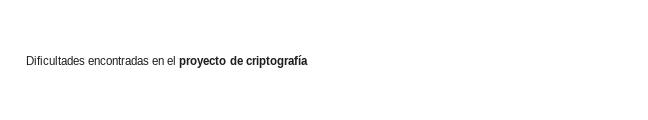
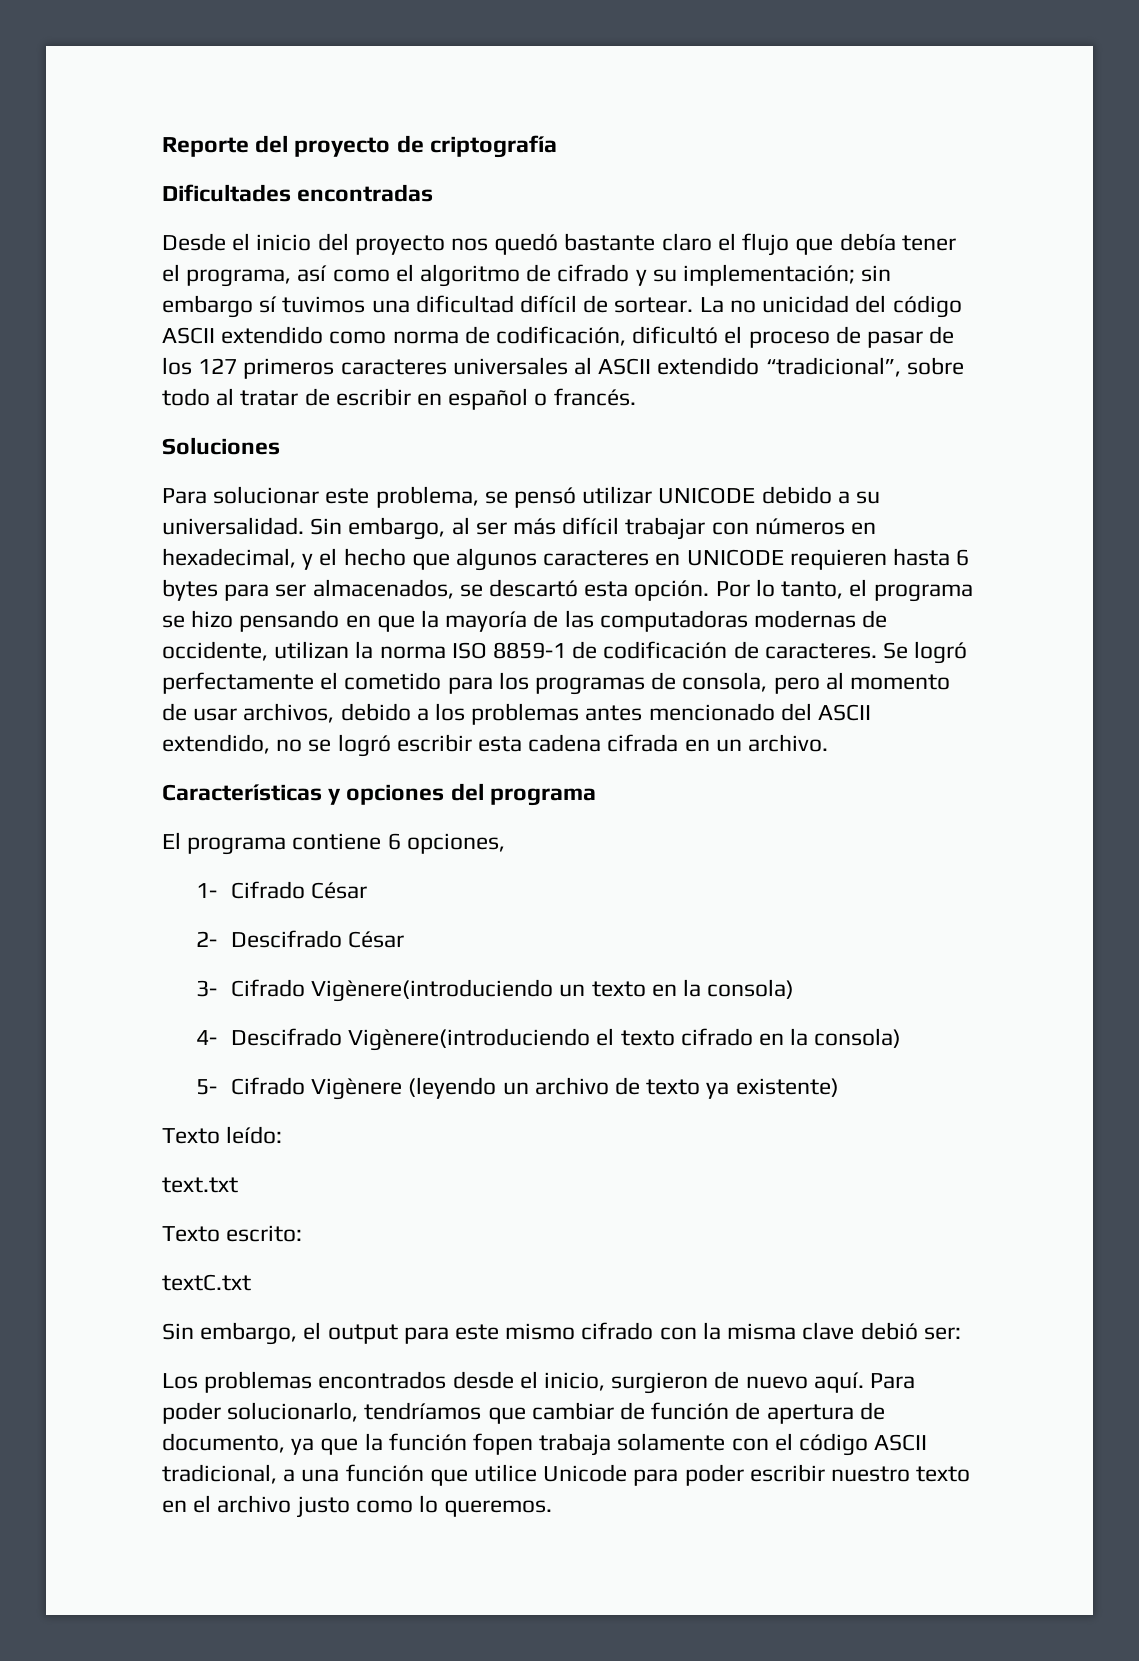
[26,56,177,65] Dificultades encontradas en el -> [162,135,289,157] Reporte del
(308, 61) none -> [162,184,434,202] [162,233,956,256] [162,264,892,287] [162,295,962,318] [162,326,955,348] [162,357,964,379] [162,388,636,410] [162,437,280,455] [162,486,881,508] [162,517,877,540] [162,548,970,571] [162,579,973,602] [162,610,888,632] [162,641,968,664] [162,672,951,695] [162,703,872,725] [162,734,829,757] [162,783,596,806] [162,832,505,855] [196,881,368,899] [196,930,405,948] [196,979,795,1002] [196,1028,902,1051] [196,1077,839,1100] [162,1126,283,1144] [162,1177,238,1193] [162,1225,303,1242] [162,1274,251,1291] [162,1322,961,1345] [162,1371,916,1394] [162,1402,885,1424] [162,1433,928,1456] [162,1464,971,1486] [162,1495,553,1518] // Dificultades encontradas // Desde el inicio del proyecto nos quedó bastante claro el flujo que debía tener el programa, así como el algoritmo de cifrado y su implementación; sin embargo sí tuvimos una dificultad difícil de sortear. La no unicidad del código ASCII extendido como norma de codificación, dificultó el proceso de pasar de los 127 primeros caracteres universales al ASCII extendido “tradicional”, sobre todo al tratar de escribir en español o francés. // Soluciones // Para solucionar este problema, se pensó utilizar UNICODE debido a su universalidad. Sin embargo, al ser más difícil trabajar con números en hexadecimal, y el hecho que algunos caracteres en UNICODE requieren hasta 6 bytes para ser almacenados, se descartó esta opción. Por lo tanto, el programa se hizo pensando en que la mayoría de las computadoras modernas de occidente, utilizan la norma ISO 8859-1 de codificación de caracteres. Se logró perfectamente el cometido para los programas de consola, pero al momento de usar archivos, debido a los problemas antes mencionado del ASCII extendido, no se logró escribir esta cadena cifrada en un archivo. // Características y opciones del programa // El programa contiene 6 opciones, // 1- Cifrado César // 2- Descifrado César // 3- Cifrado Vigènere(introduciendo un texto en la consola) // 4- Descifrado Vigènere(introduciendo el texto cifrado en la consola) // 5- Cifrado Vigènere (leyendo un archivo de texto ya existente) // Texto leído: // text.txt // Texto escrito: // textC.txt // Sin embargo, el output para este mismo cifrado con la misma clave debió ser: // Los problemas encontrados desde el inicio, surgieron de nuevo aquí. Para poder solucionarlo, tendríamos que cambiar de función de apertura de documento, ya que la función fopen trabaja solamente con el código ASCII tradicional, a una función que utilice Unicode para poder escribir nuestro texto en el archivo justo como lo queremos.

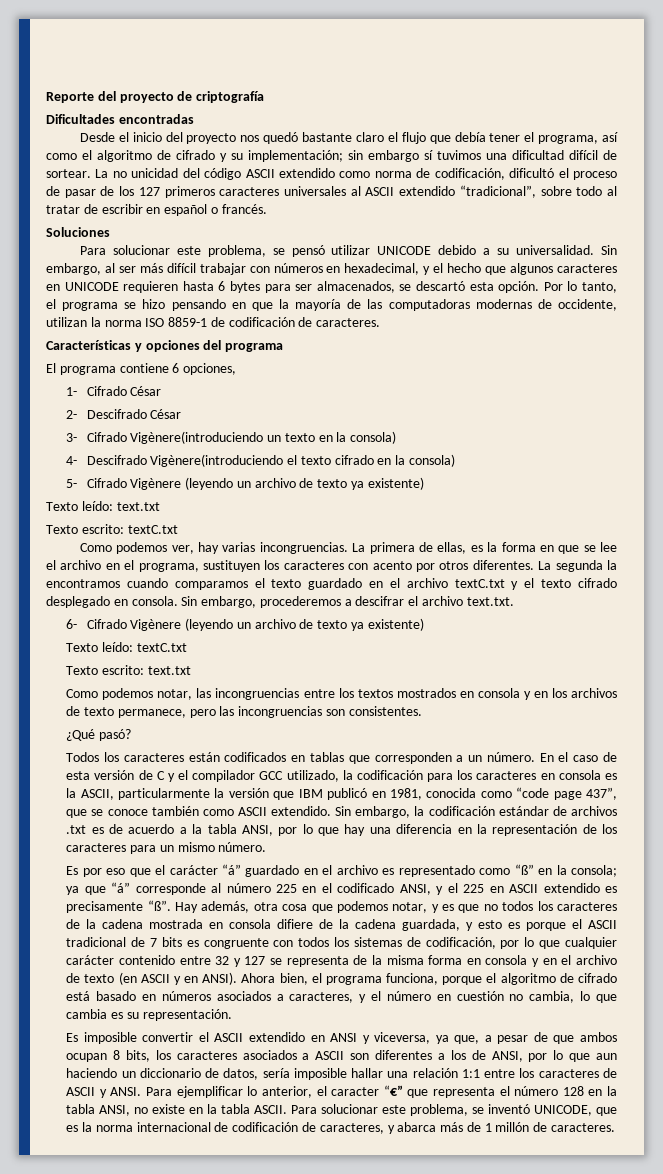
[883,641,968,664] [162,672,951,695] [162,703,872,725] [162,734,829,757] Se logró perfectamente el cometido para los programas de consola, pero al momento de usar archivos, debido a los problemas antes mencionado del ASCII extendido, no se logró escribir esta cadena cifrada en un archivo. -> (381, 322) none
(283, 1135) // -> (113, 506) none
[162,1274,251,1291] [162,1322,961,1345] [162,1371,916,1394] [162,1402,885,1424] [162,1433,928,1456] [162,1464,971,1486] [162,1495,553,1518] // textC.txt // Sin embargo, el output para este mismo cifrado con la misma clave debió ser: // Los problemas encontrados desde el inicio, surgieron de nuevo aquí. Para poder solucionarlo, tendríamos que cambiar de función de apertura de documento, ya que la función fopen trabaja solamente con el código ASCII tradicional, a una función que utilice Unicode para poder escribir nuestro texto en el archivo justo como lo queremos. -> [127,525,178,534] [79,542,617,554] [46,560,617,572] [46,578,618,590] [46,596,514,608] [66,618,424,631] [66,642,187,652] [66,665,191,675] [66,688,617,700] [66,706,422,718] [66,729,132,741] [66,752,617,764] [66,770,617,782] [66,787,617,800] [66,806,617,818] [66,824,618,836] [66,842,267,854] [66,864,617,877] [66,882,617,895] [66,900,617,913] [66,919,617,931] [66,937,618,949] [66,955,617,967] [66,972,617,985] [66,991,617,1003] [66,1009,232,1021] [66,1032,617,1044] [66,1050,617,1062] [66,1068,617,1080] [66,1085,617,1098] [66,1104,617,1116] [66,1122,615,1134] textC.txt // Como podemos ver, hay varias incongruencias. La primera de ellas, es la forma en que se lee el archivo en el programa, sustituyen los caracteres con acento por otros diferentes. La segunda la encontramos cuando comparamos el texto guardado en el archivo textC.txt y el texto cifrado desplegado en consola. Sin embargo, procederemos a descifrar el archivo text.txt. // 6- Cifrado Vigènere (leyendo un archivo de texto ya existente) // Texto leído: textC.txt // Texto escrito: text.txt // Como podemos notar, las incongruencias entre los textos mostrados en consola y en los archivos de texto permanece, pero las incongruencias son consistentes. // ¿Qué pasó? // Todos los caracteres están codificados en tablas que corresponden a un número. En el caso de esta versión de C y el compilador GCC utilizado, la codificación para los caracteres en consola es la ASCII, particularmente la versión que IBM publicó en 1981, conocida como “code page 437”, que se conoce también como ASCII extendido. Sin embargo, la codificación estándar de archivos .txt es de acuerdo a la tabla ANSI, por lo que hay una diferencia en la representación de los caracteres para un mismo número. // Es por eso que el carácter “á” guardado en el archivo es representado como “ß” en la consola; ya que “á” corresponde al número 225 en el codificado ANSI, y el 225 en ASCII extendido es precisamente “ß”. Hay además, otra cosa que podemos notar, y es que no todos los caracteres de la cadena mostrada en consola difiere de la cadena guardada, y esto es porque el ASCII tradicional de 7 bits es congruente con todos los sistemas de codificación, por lo que cualquier carácter contenido entre 32 y 127 se representa de la misma forma en consola y en el archivo de texto (en ASCII y en ANSI). Ahora bien, el programa funciona, porque el algoritmo de cifrado está basado en números asociados a caracteres, y el número en cuestión no cambia, lo que cambia es su representación. // Es imposible convertir el ASCII extendido en ANSI y viceversa, ya que, a pesar de que ambos ocupan 8 bits, los caracteres asociados a ASCII son diferentes a los de ANSI, por lo que aun haciendo un diccionario de datos, sería imposible hallar una relación 1:1 entre los caracteres de ASCII y ANSI. Para ejemplificar lo anterior, el caracter “€” que representa el número 128 en la tabla ANSI, no existe en la tabla ASCII. Para solucionar este problema, se inventó UNICODE, que es la norma internacional de codificación de caracteres, y abarca más de 1 millón de caracteres.

